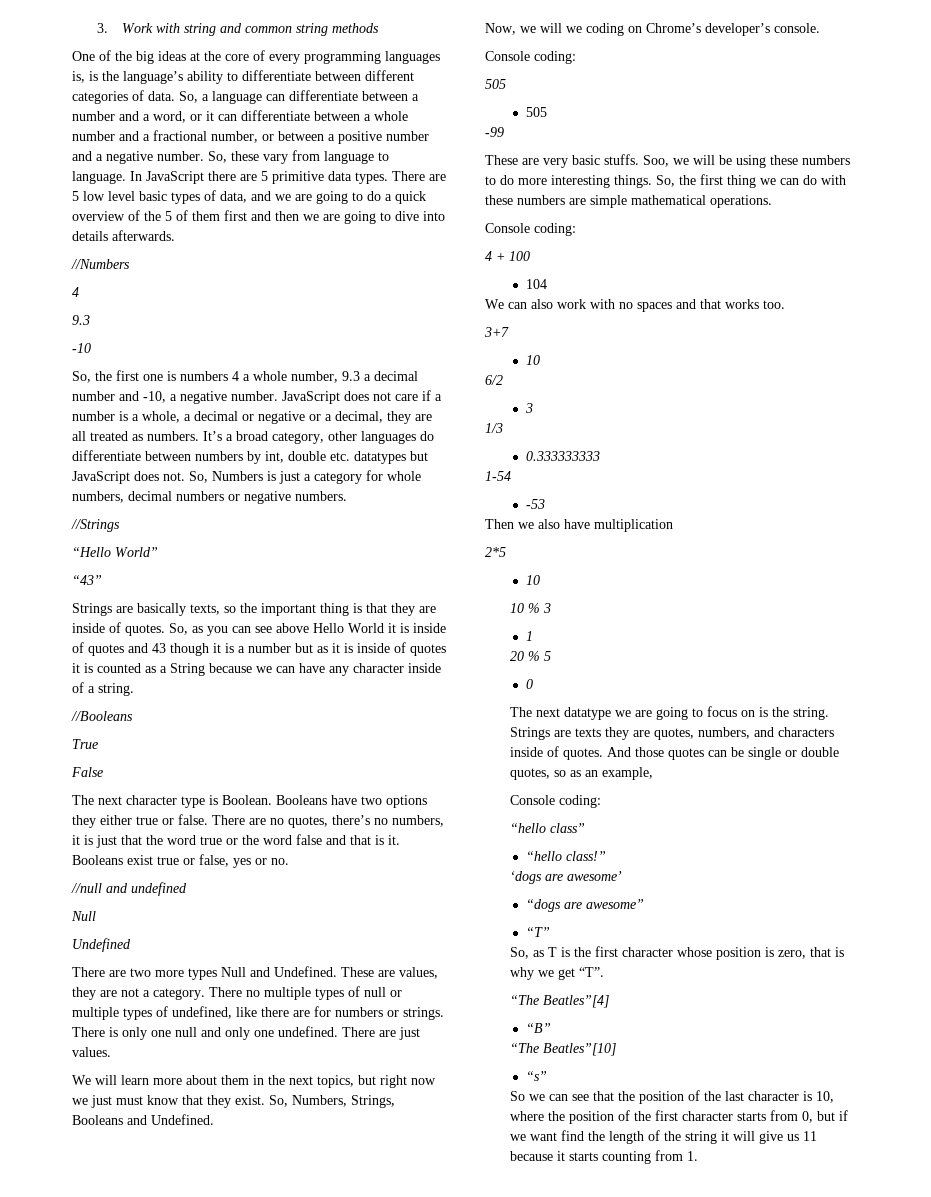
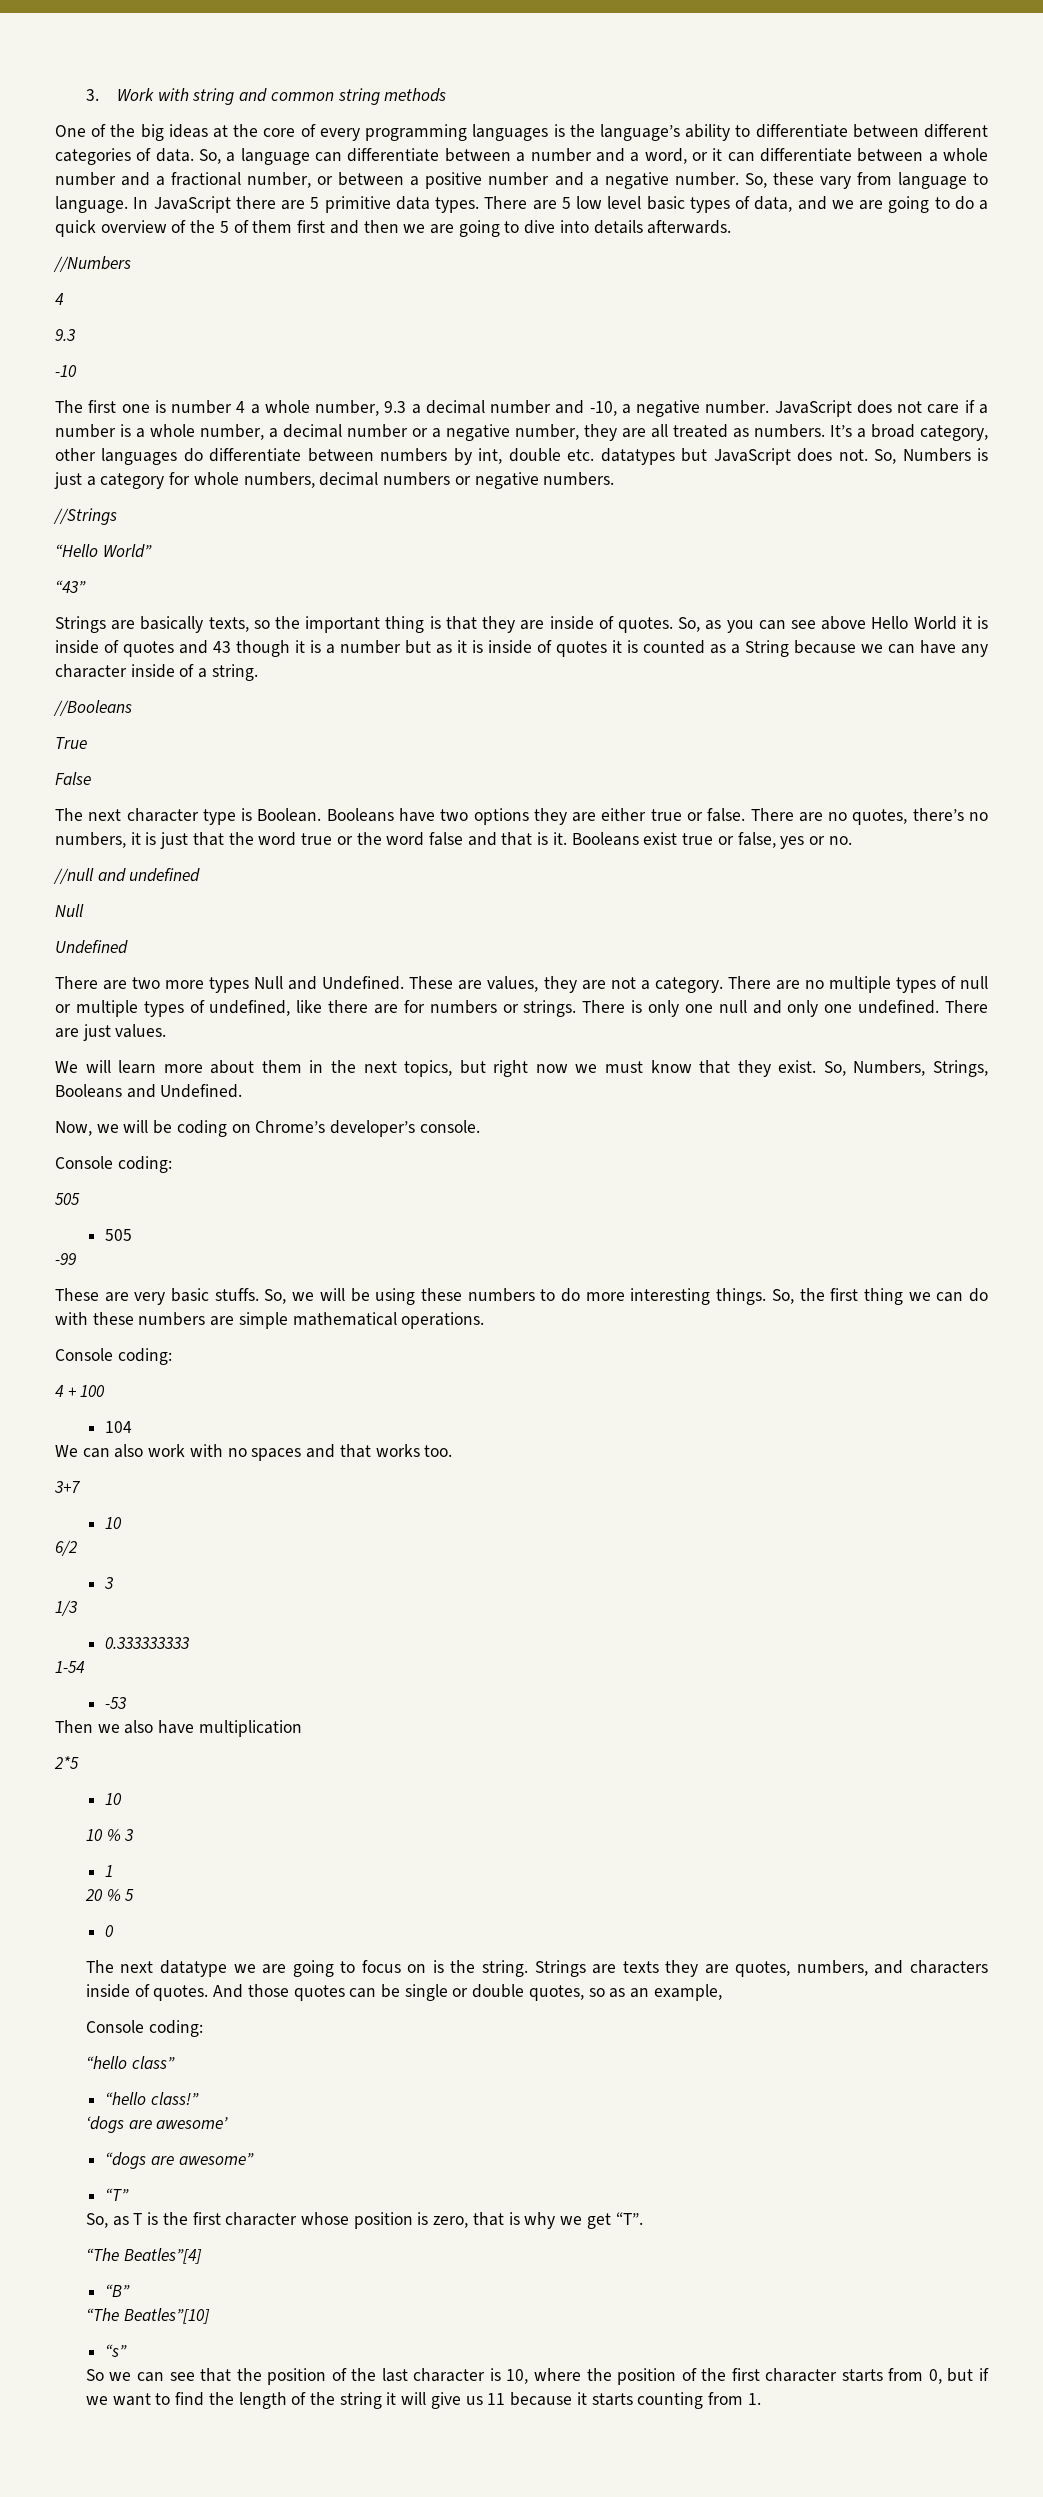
[72,71,85,83] is, -> (549, 132) none
[72,371,112,383] So, the -> [55,400,83,413] The
[180,371,228,381] numbers -> [171,400,233,414] number
[142,411,383,424] whole, a decimal or negative or a decimal, -> [150,424,579,441] whole number, a decimal number or a negative number,
(96, 821) none -> [572,812,597,822] are
(242, 992) none -> [775,980,800,990] are
[91,1095,112,1108] just -> (598, 1068) none
[566,26,582,33] we -> [153,1120,173,1134] be
[643,155,669,167] Soo, -> [264,1289,287,1304] So,
(558, 1136) none -> [155,2393,171,2405] to

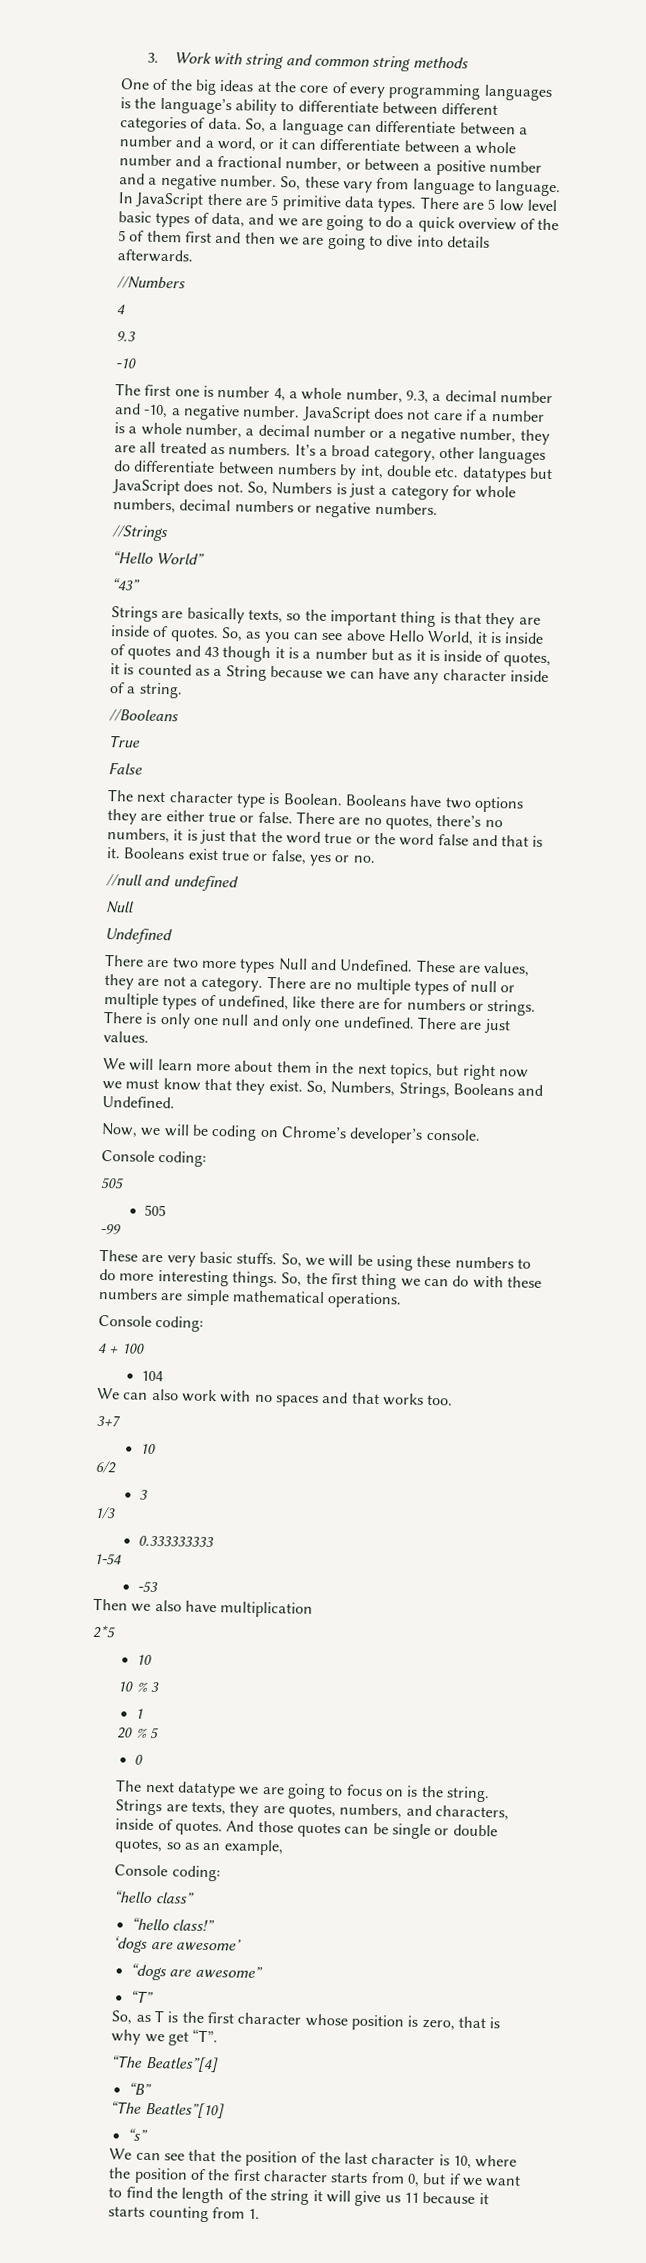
[236,400,407,416] 4 a whole number, 9.3 -> [273,387,429,404] 4, a whole number, 9.3,
[913,616,957,630] World -> [427,630,475,646] World,
[556,641,607,657] quotes -> [502,652,551,668] quotes,
[622,1961,659,1973] texts -> [191,1801,227,1816] texts,
[910,1960,989,1974] characters -> [434,1805,509,1821] characters,
[85,2369,132,2381] So we -> [109,2148,133,2160] We

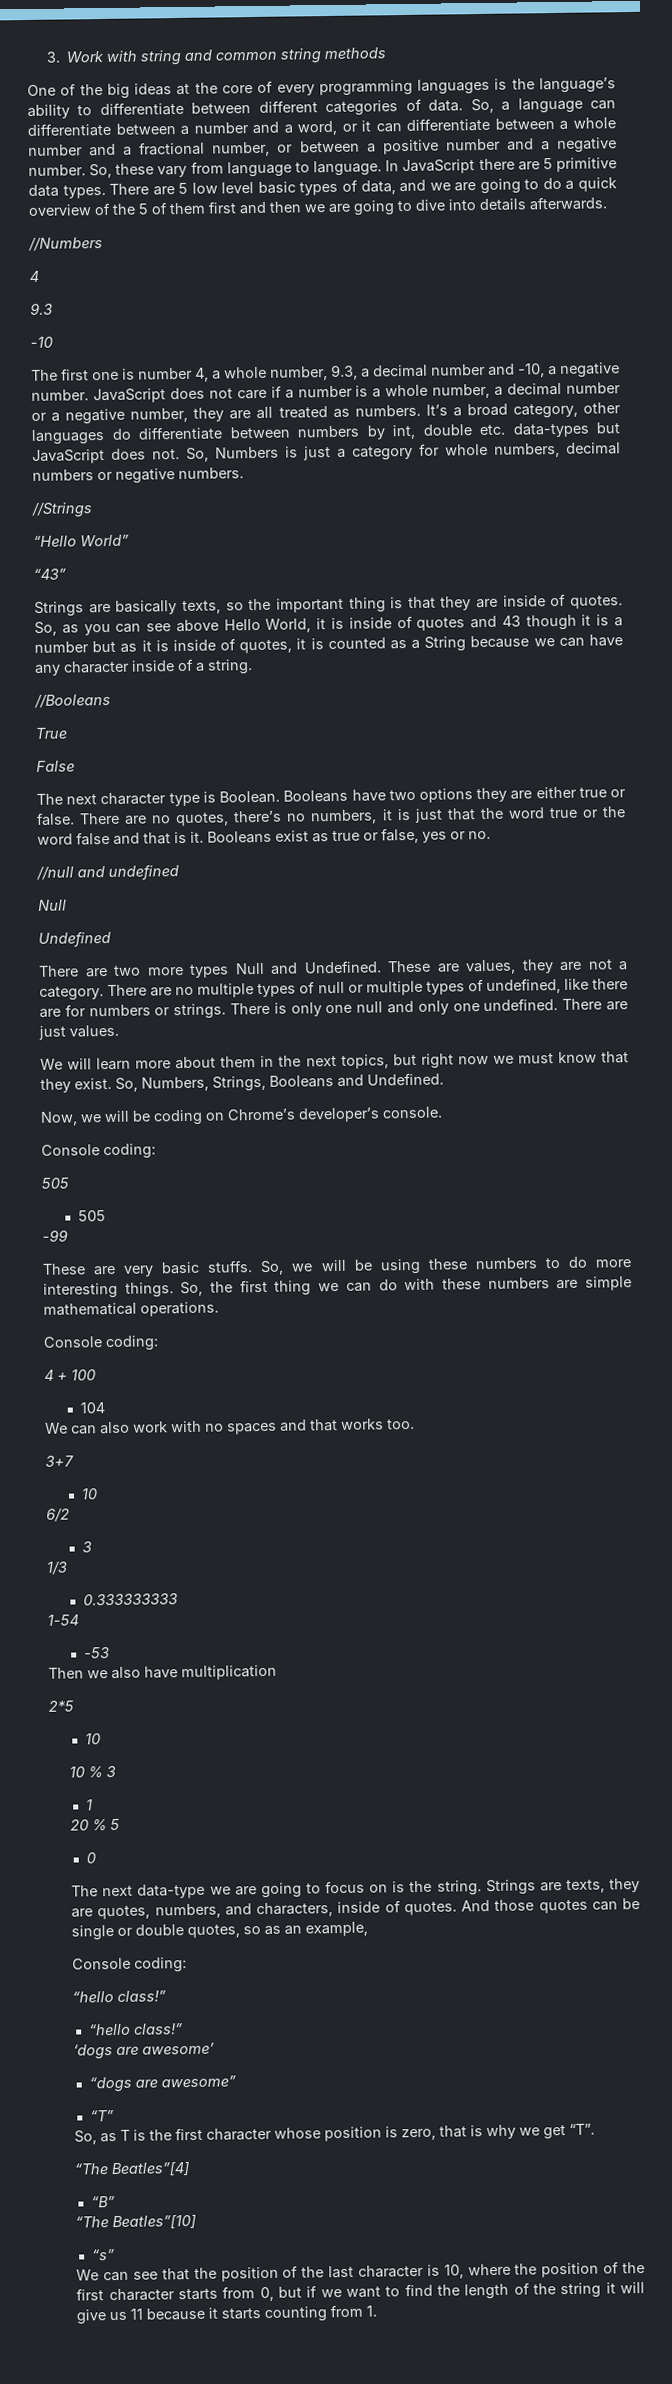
[461,466,527,483] datatypes -> [512,422,590,438] data-types
(219, 854) none -> [312,833,329,843] as
[177,1781,237,1798] datatype -> [137,1883,206,1899] data-type
[154,1892,195,1904] class” -> [117,1990,167,2002] class!”

